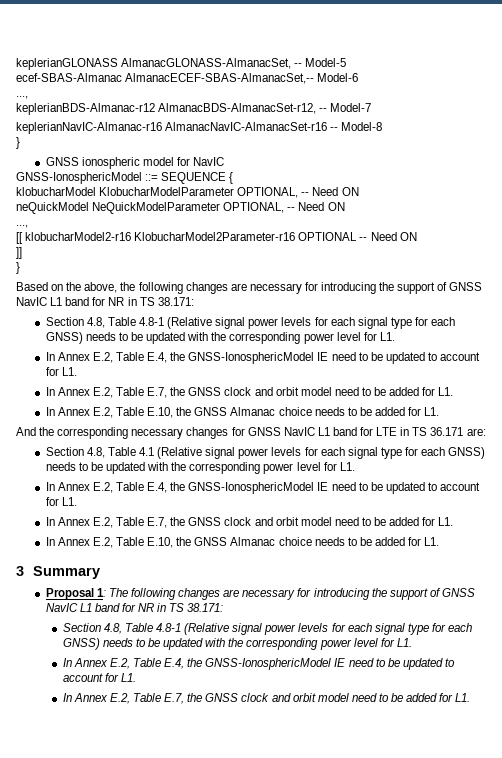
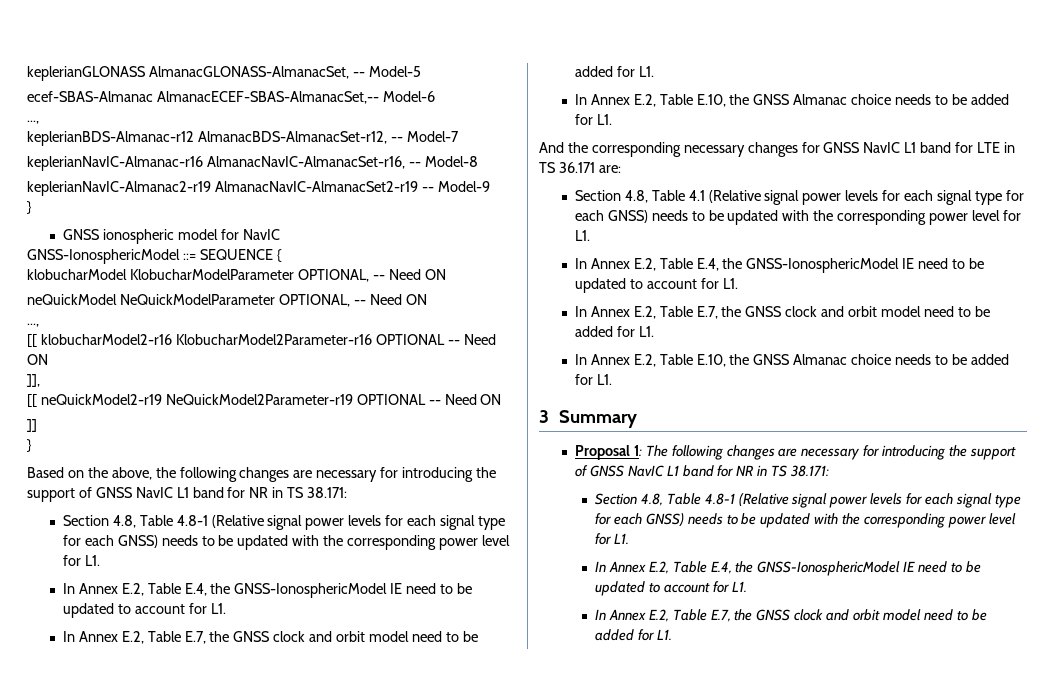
[165,122,328,131] AlmanacNavIC-AlmanacSet-r16 -> [206,156,405,169] AlmanacNavIC-AlmanacSet-r16,
(383, 126) none -> [27,181,490,196] // keplerianNavIC-Almanac2-r19 AlmanacNavIC-AlmanacSet2-r19 -- Model-9
(417, 236) none -> [27,374,40,387] [27,394,502,407] // ]], // [[ neQuickModel2-r19 NeQuickModel2Parameter-r19 OPTIONAL -- Need ON

